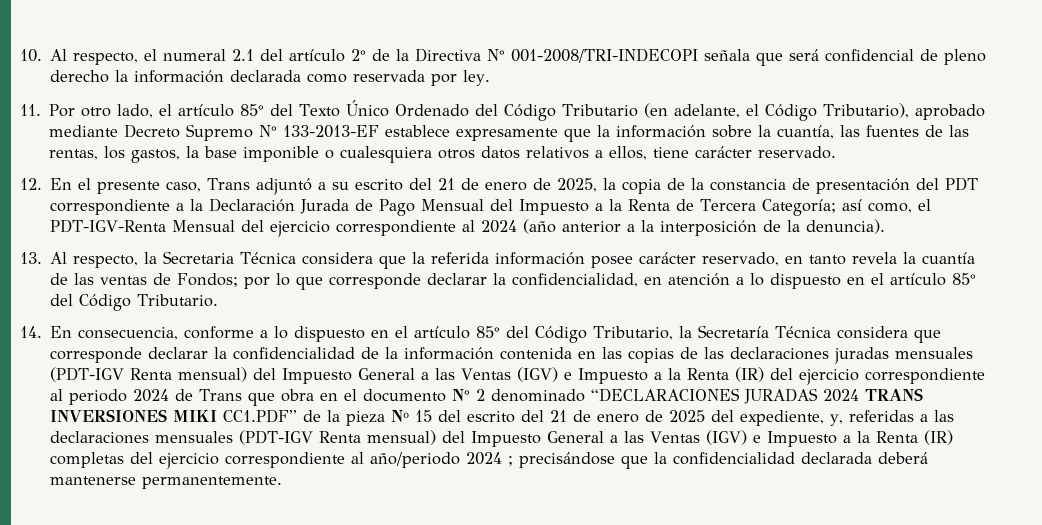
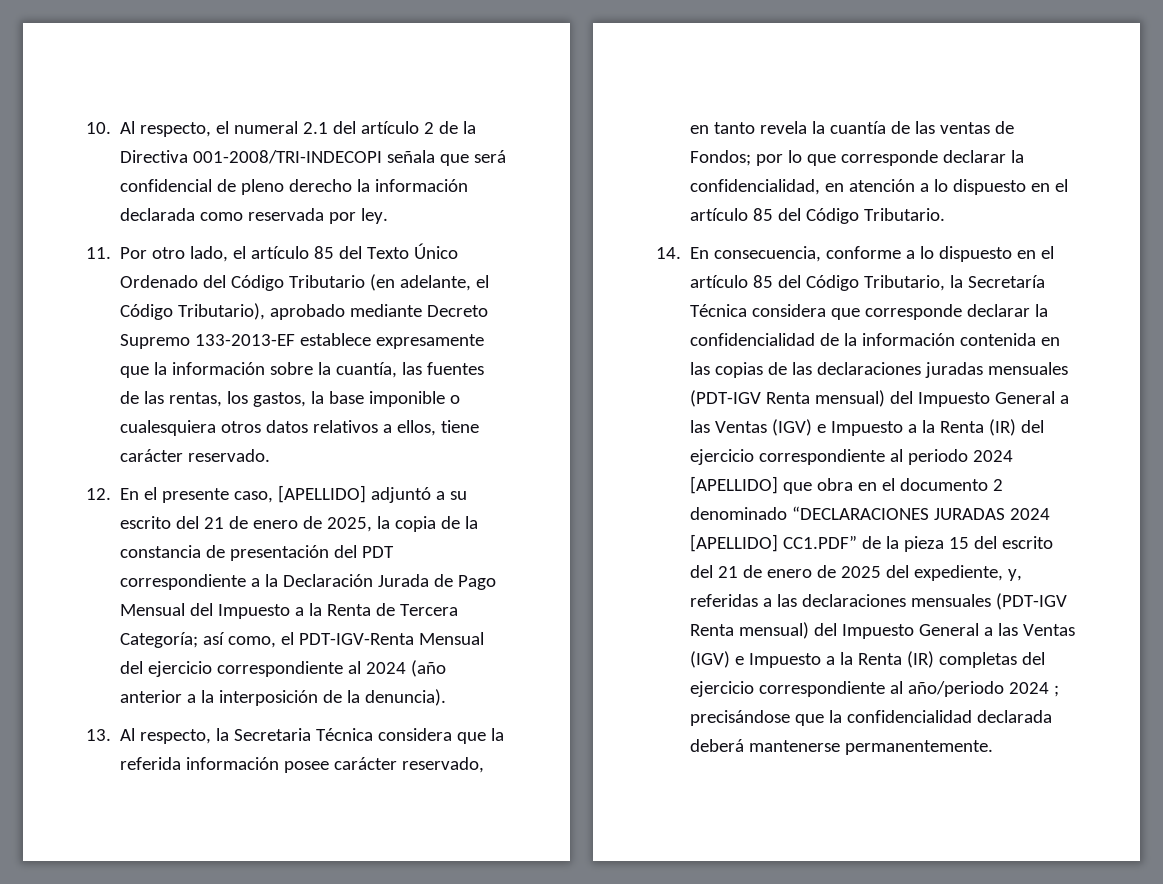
[351,49,367,61] 2° -> [424,122,435,134] 2
[487,49,506,61] N° -> (189, 156) none
[240,104,265,116] 85° -> [314,246,335,259] 85
[259,125,278,137] N° -> (191, 341) none
[207,178,251,190] Trans -> [278,485,367,503] [APELLIDO]
[952,273,977,285] 85° -> [753,208,774,221] 85
[476,326,501,338] 85° -> [753,275,774,288] 85
[175,389,243,401] de Trans -> [690,476,779,494] [APELLIDO]
[452,389,471,401] N° -> (989, 484) none
[865,388,924,401] [50,409,218,422] TRANS INVERSIONES MIKI -> [690,534,779,552] [APELLIDO]
[391,410,410,422] Nº -> (945, 544) none

